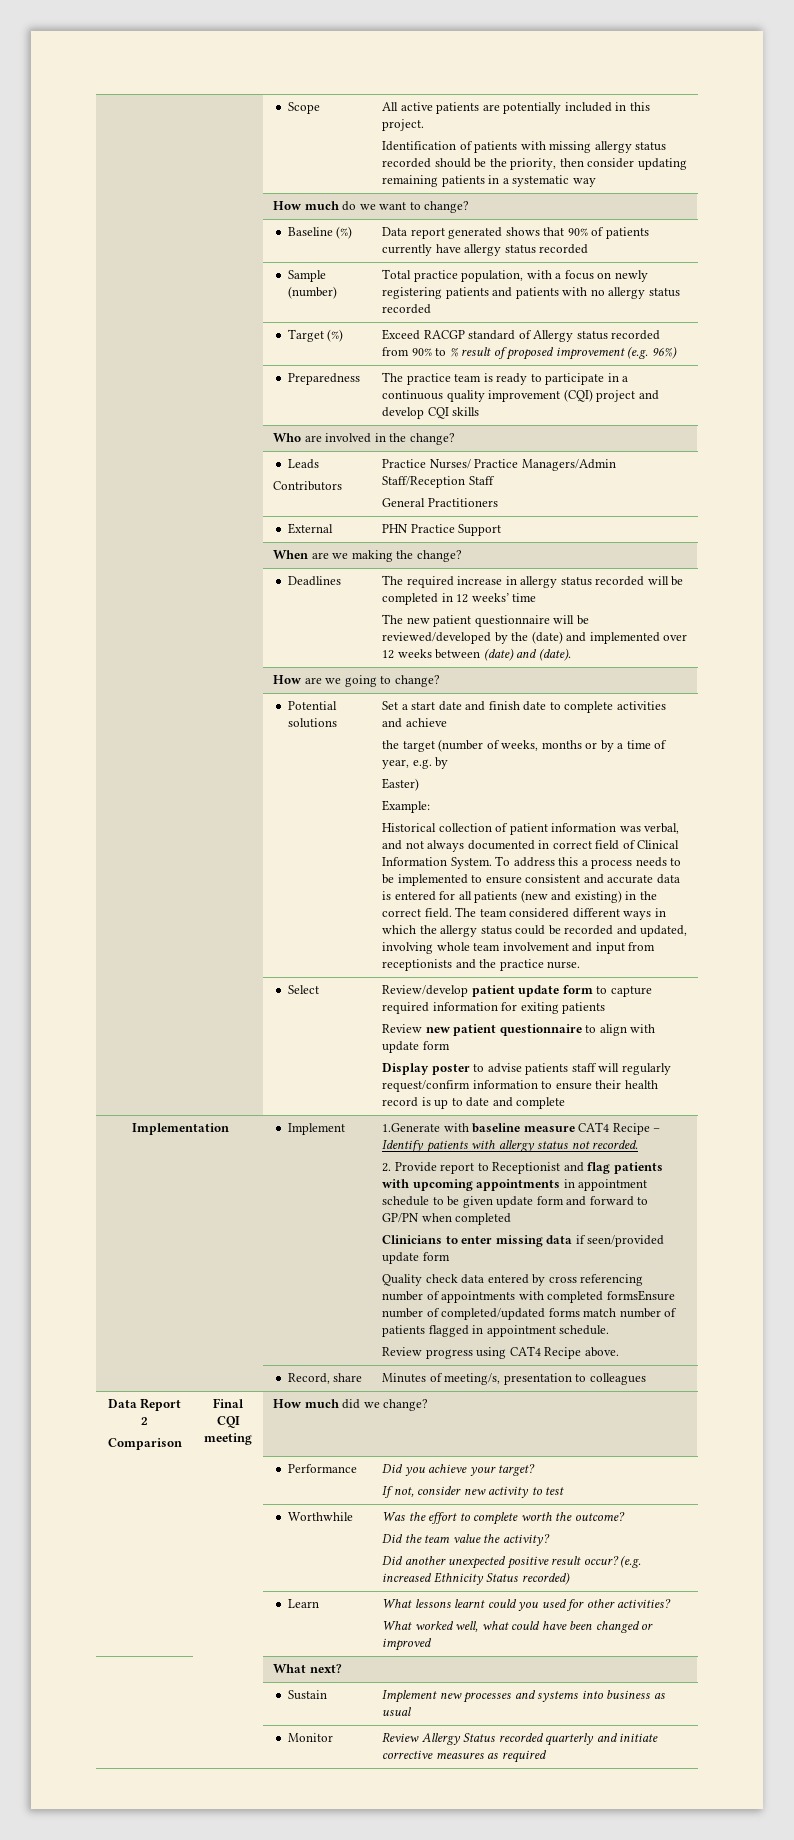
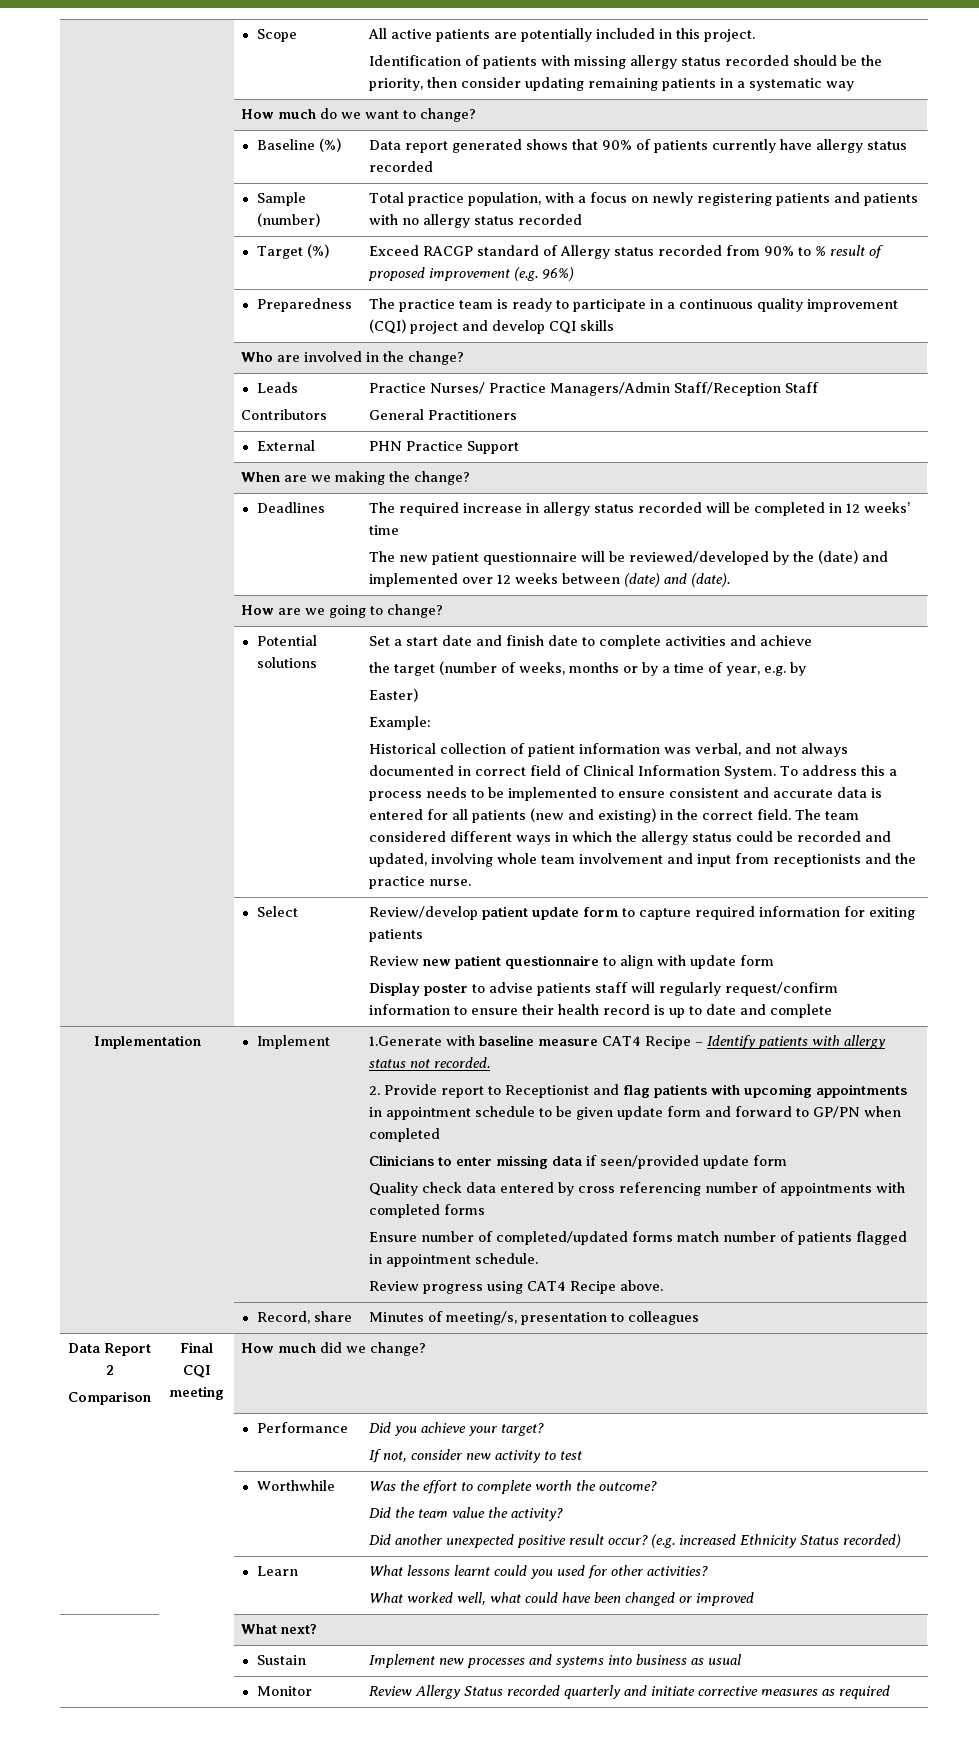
[606,1290,675,1301] formsEnsure -> [443,1204,485,1215] [368,1232,417,1242] forms // Ensure

